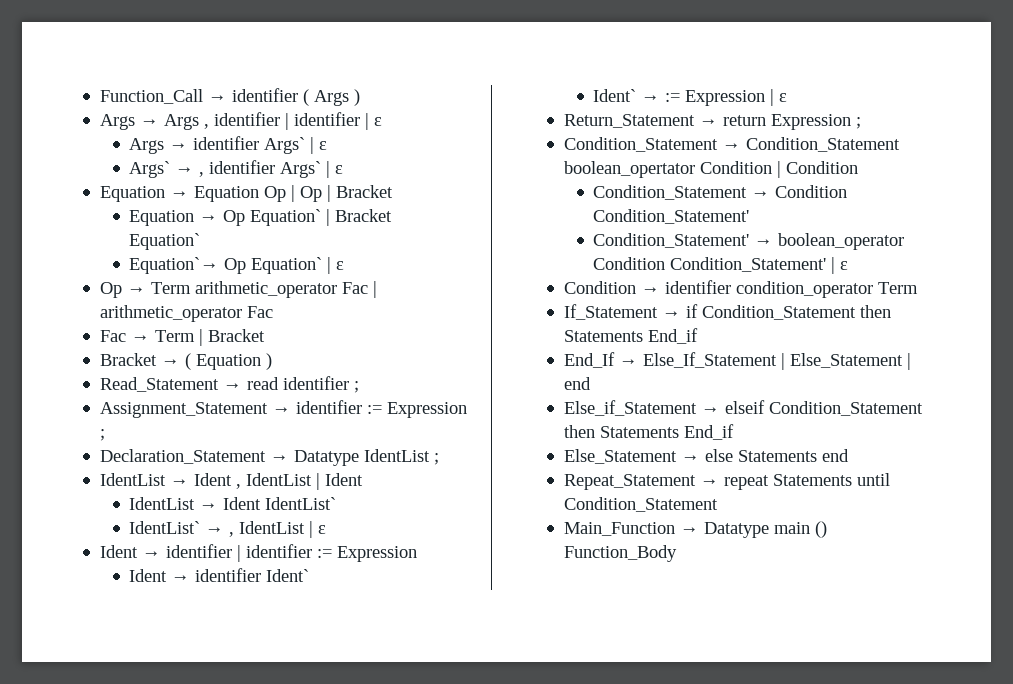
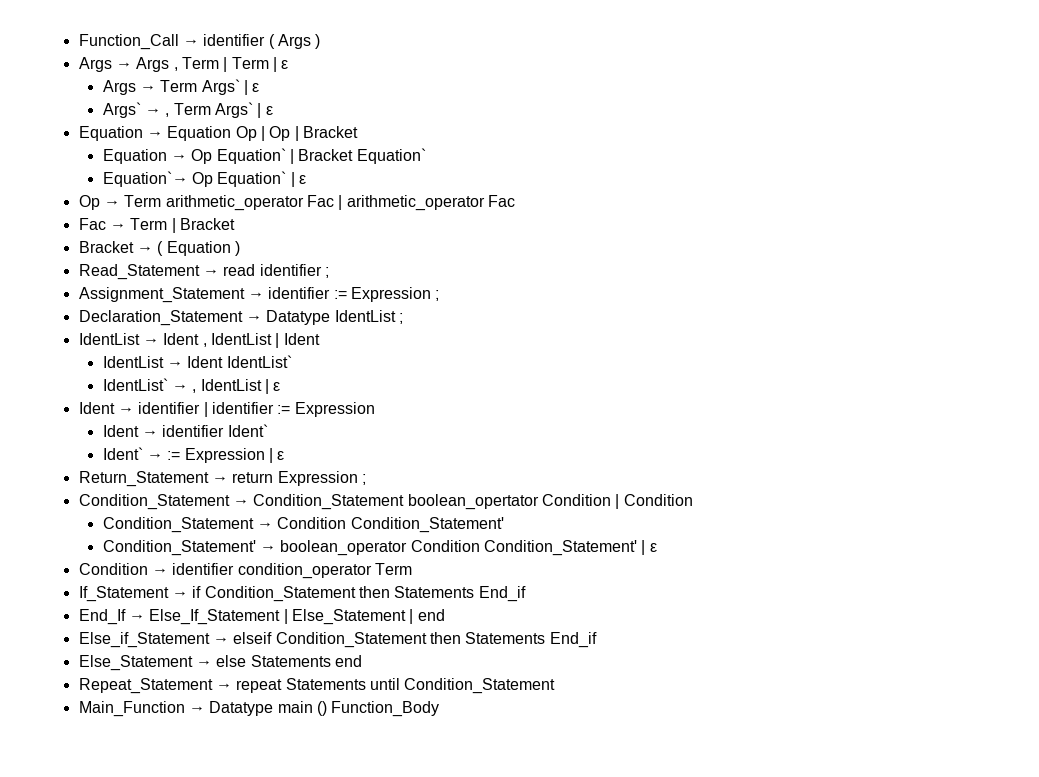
[213,112,360,130] identifier | identifier -> [181,57,269,72] Term | Term
[193,136,260,150] identifier -> [160,80,198,92] Term
[209,160,276,174] identifier -> [173,103,211,115] Term

